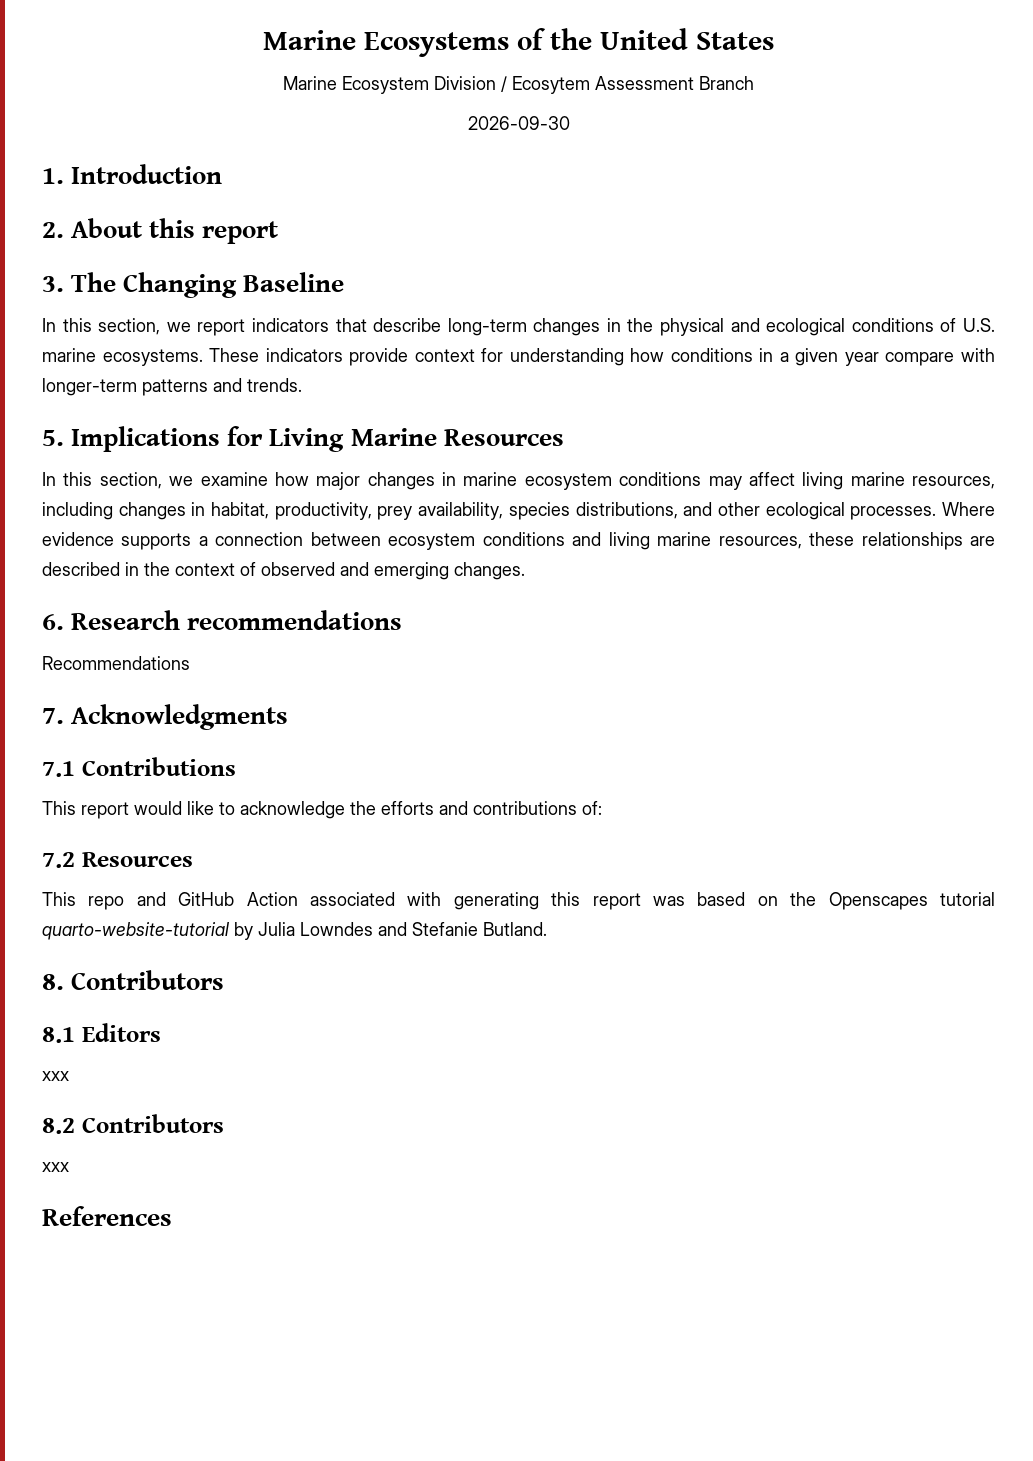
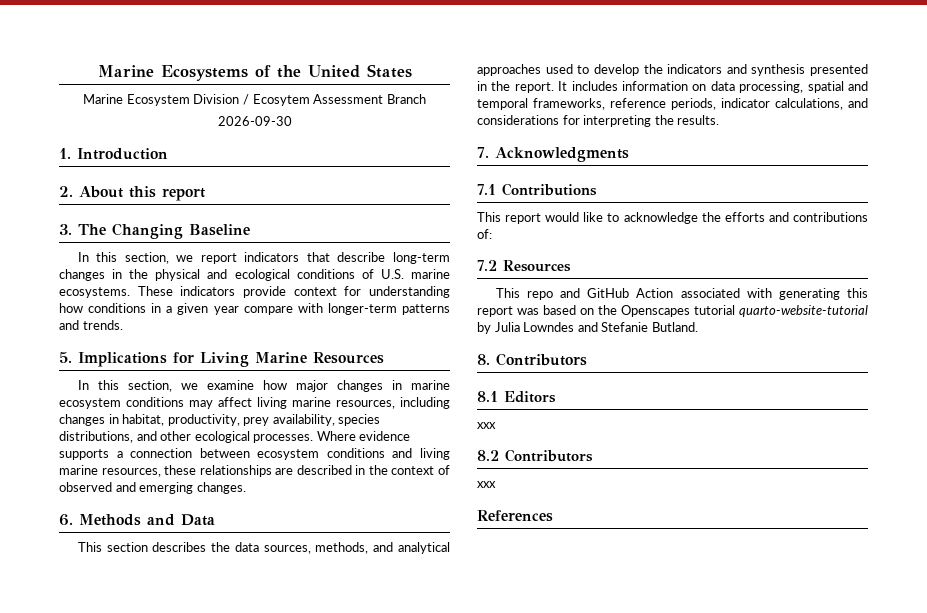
[71,610,403,630] [42,656,190,670] Research recommendations // Recommendations -> [79,514,215,526] [77,542,450,554] [477,64,868,76] [477,81,868,93] [477,98,868,110] [477,115,720,127] Methods and Data // This section describes the data sources, methods, and analytical approaches used to develop the indicators and synthesis presented in the report. It includes information on data processing, spatial and temporal frameworks, reference periods, indicator calculations, and considerations for interpreting the results.

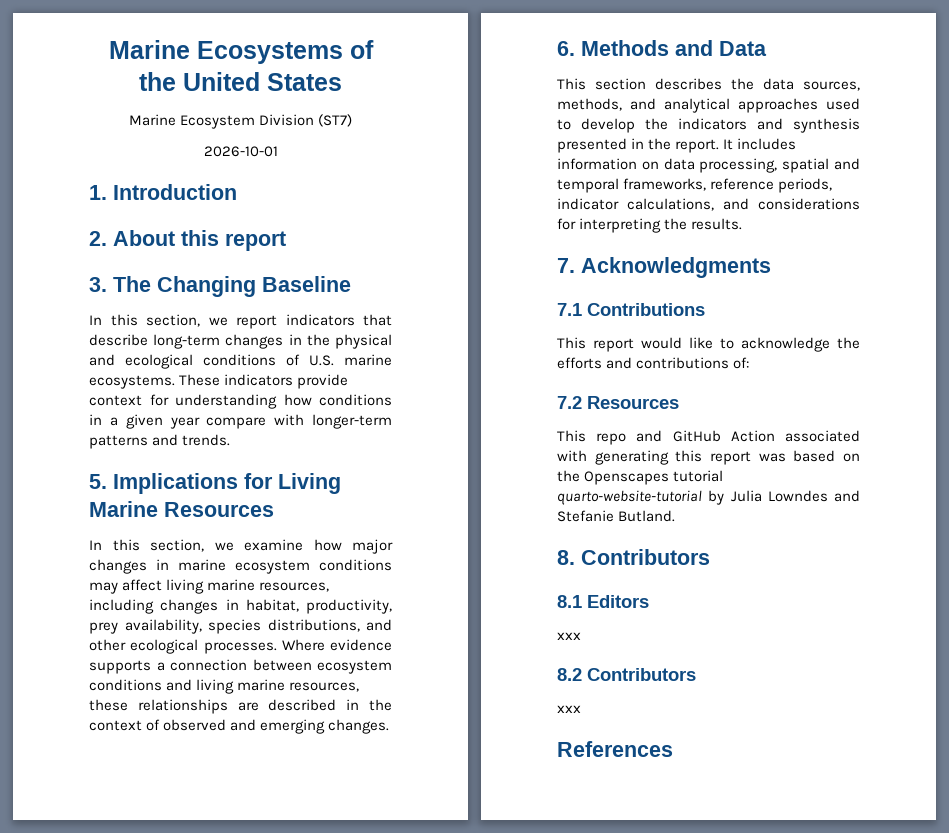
[243,94,426,106] [217,116,292,126] / Ecosytem Assessment Branch // 2026-09-30 -> [318,114,353,127] [203,146,278,157] (ST7) // 2026-10-01

